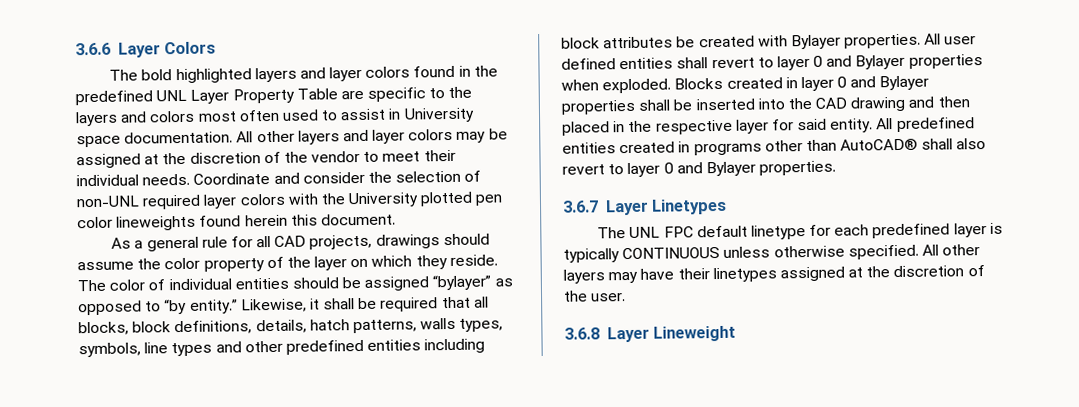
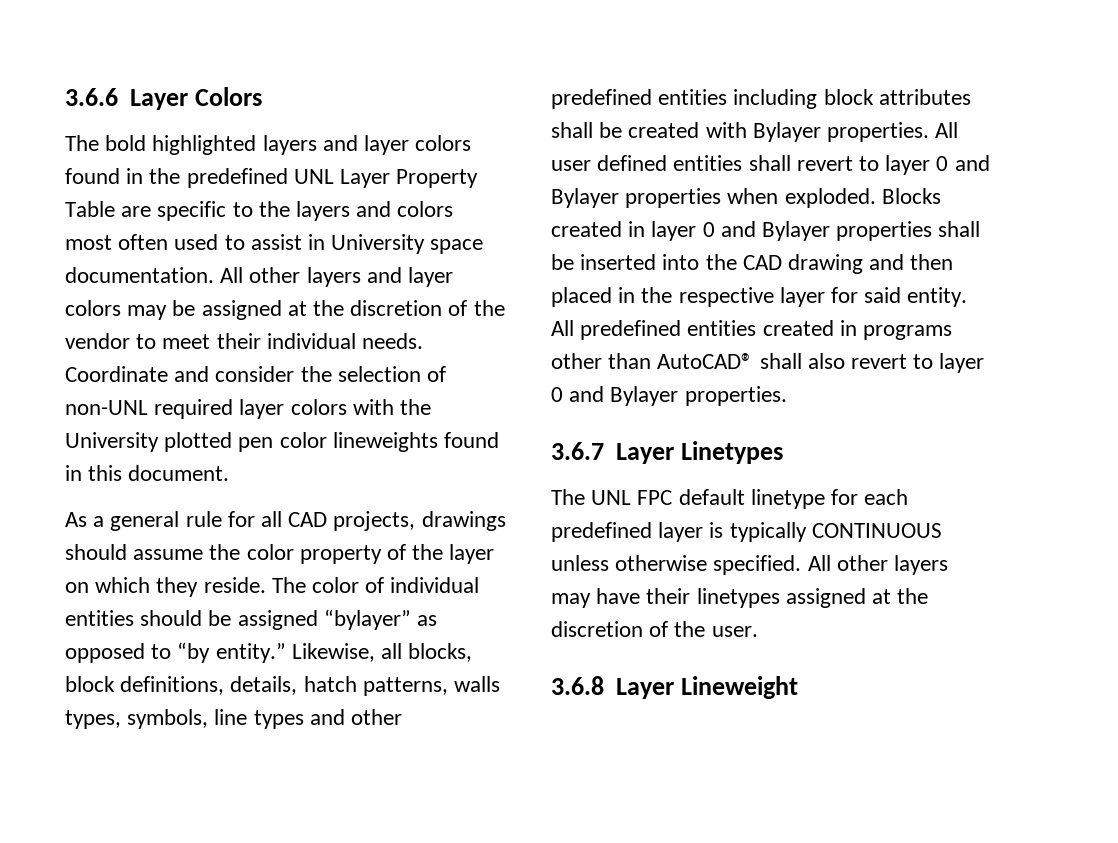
[244,214,288,227] herein -> [65,465,82,481] in
[309,296,471,312] it shall be required that -> (375, 652) none
(674, 42) none -> [551,122,593,138] shall

